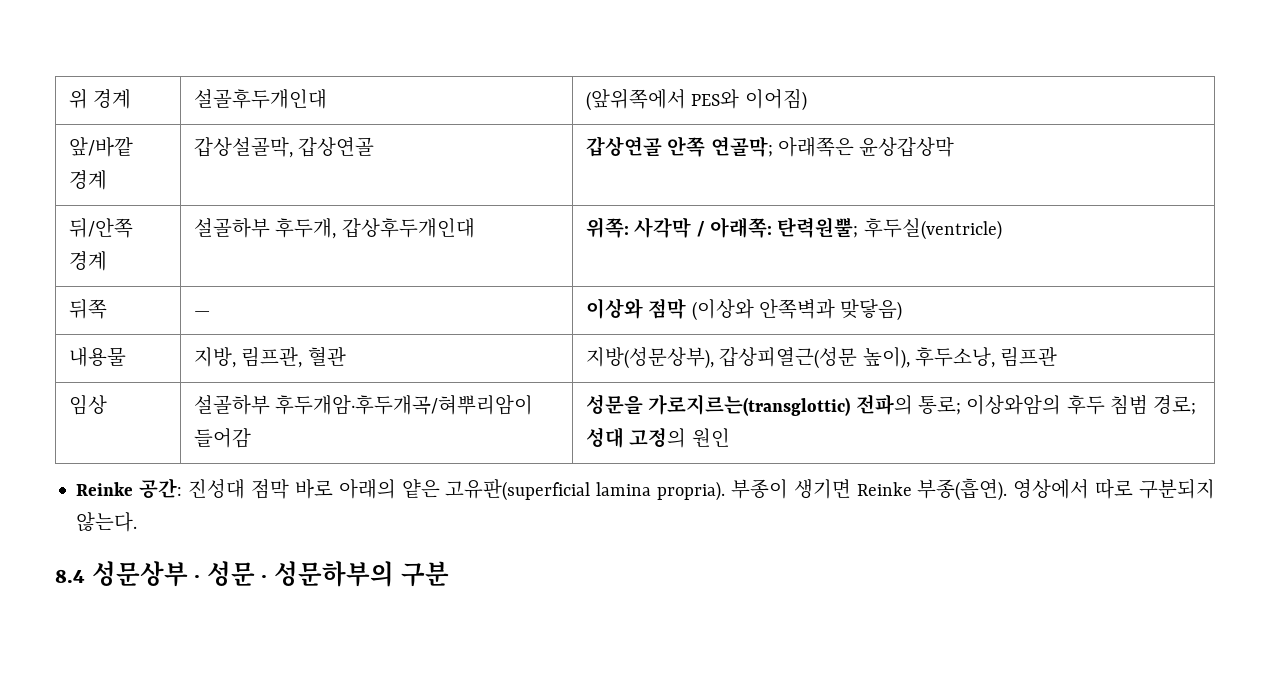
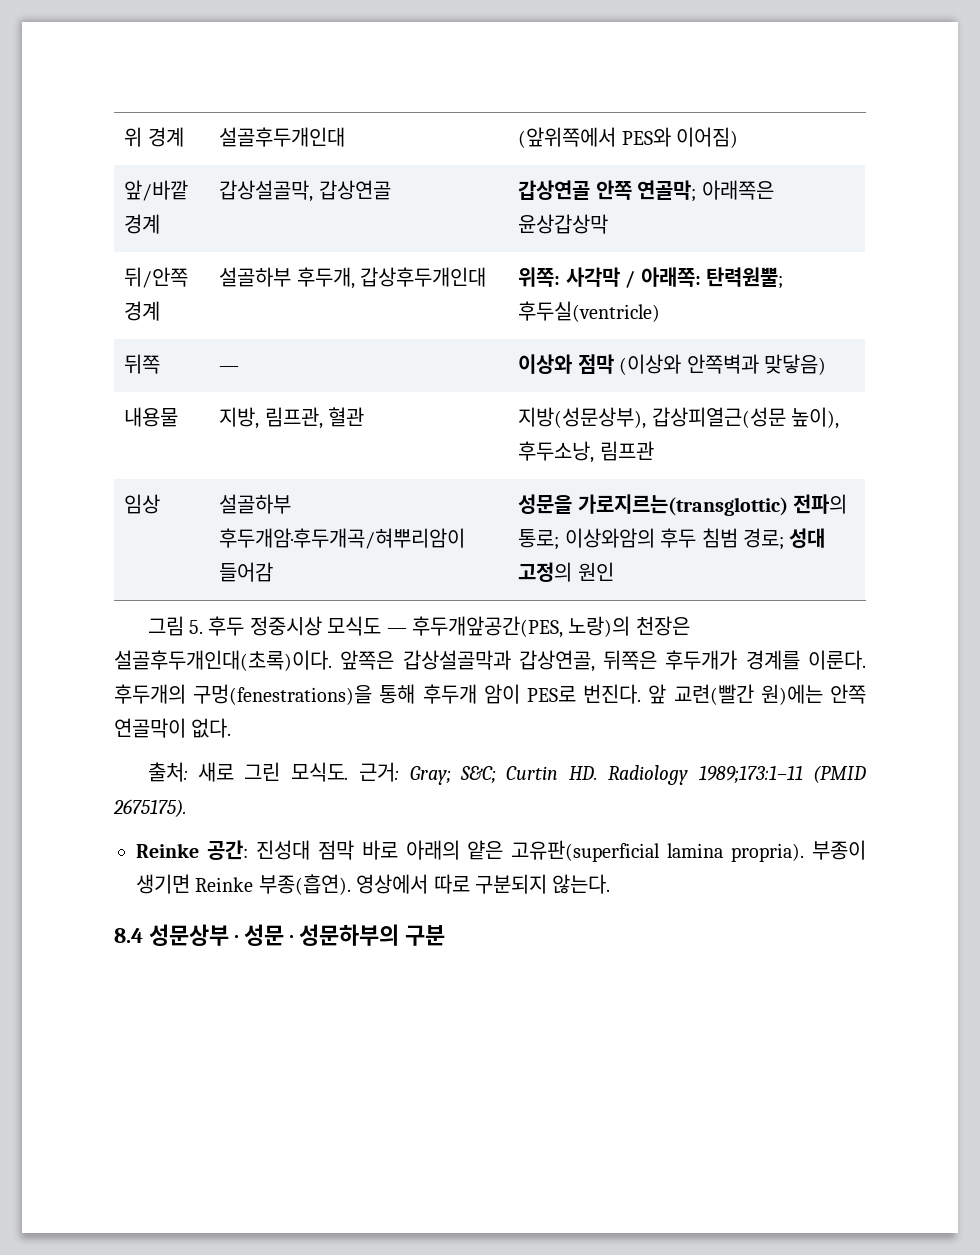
(730, 437) none -> [147,616,690,638] [114,650,867,672] [114,684,867,705] [114,718,232,738] [147,762,866,785] [113,799,187,817] // 그림 5. 후두 정중시상 모식도 — 후두개앞공간(PES, 노랑)의 천장은 설골후두개인대(초록)이다. 앞쪽은 갑상설골막과 갑상연골, 뒤쪽은 후두개가 경계를 이룬다. 후두개의 구멍(fenestrations)을 통해 후두개 암이 PES로 번진다. 앞 교련(빨간 원)에는 안쪽 연골막이 없다. // 출처: 새로 그린 모식도. 근거: Gray; S&C; Curtin HD. Radiology 1989;173:1–11 (PMID 2675175).

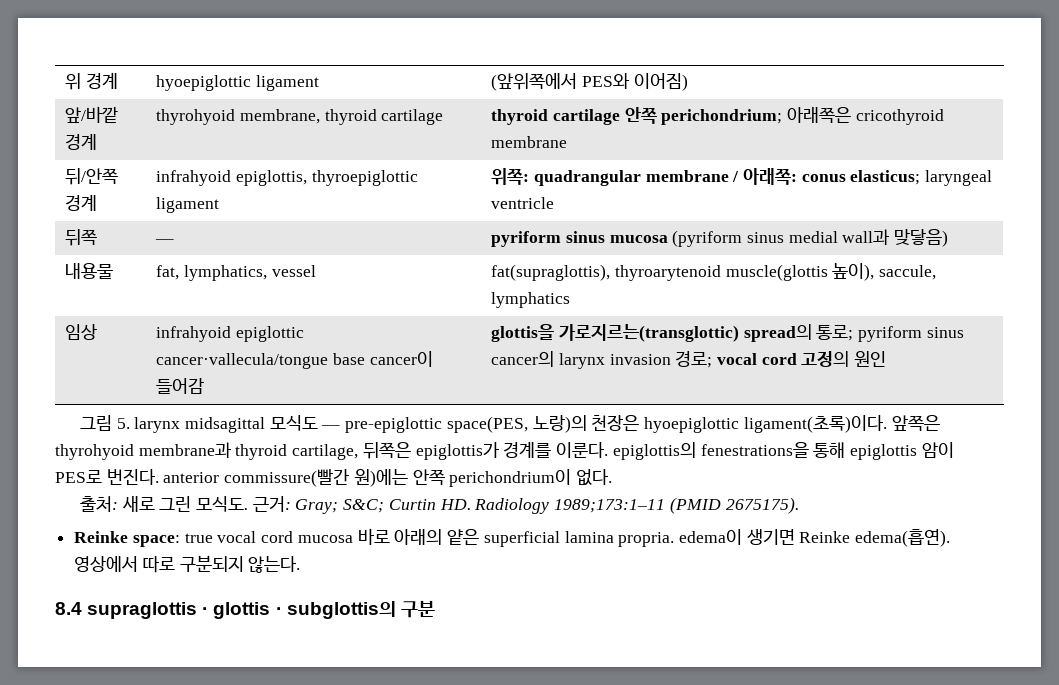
[219,127,346,147] 설골후두개인대 -> [156,75,319,91] hyoepiglottic ligament
[219,180,391,202] [518,180,774,202] [518,214,609,234] [124,267,189,288] [124,301,161,321] [219,267,487,289] [518,267,783,289] [518,301,661,322] [124,354,161,374] [219,366,240,372] [518,354,826,375] [124,407,179,427] [219,407,365,429] [518,407,840,429] [518,441,654,463] [124,494,161,514] [219,494,292,514] [219,528,466,549] [219,562,274,582] [518,494,848,516] [518,528,826,550] [518,562,614,582] [147,616,690,638] [114,650,867,672] [114,684,477,705] 갑상설골막, 갑상연골 | 갑상연골 안쪽 연골막; 아래쪽은 윤상갑상막 // 뒤/안쪽 경계 | 설골하부 후두개, 갑상후두개인대 | 위쪽: 사각막 / 아래쪽: 탄력원뿔; 후두실(ventricle) // 뒤쪽 | — | 이상와 점막 (이상와 안쪽벽과 맞닿음) // 내용물 | 지방, 림프관, 혈관 | 지방(성문상부), 갑상피열근(성문 높이), 후두소낭, 림프관 // 임상 | 설골하부 후두개암·후두개곡/혀뿌리암이 들어감 | 성문을 가로지르는(transglottic) 전파의 통로; 이상와암의 후두 침범 경로; 성대 고정의 원인 // 그림 5. 후두 정중시상 모식도 — 후두개앞공간(PES, 노랑)의 천장은 설골후두개인대(초록)이다. 앞쪽은 갑상설골막과 갑상연골, 뒤쪽은 후두개가 경계를 이룬다. 후두개의 구멍(fenestrations)을 통해 후두개 -> [156,109,444,125] [491,107,944,125] [491,136,568,148] [65,168,119,185] [65,194,98,211] [156,170,418,186] [156,197,220,213] [491,168,993,186] [491,197,555,209] [65,229,98,246] [155,239,175,243] [491,229,949,247] [65,263,114,279] [156,265,316,281] [491,263,936,281] [491,292,571,308] [65,324,98,340] [156,326,304,342] [156,351,433,369] [156,378,205,394] [491,324,964,342] [491,351,887,369] [79,415,940,433] [55,441,917,460] thyrohyoid membrane, thyroid cartilage | thyroid cartilage 안쪽 perichondrium; 아래쪽은 cricothyroid membrane // 뒤/안쪽 경계 | infrahyoid epiglottis, thyroepiglottic ligament | 위쪽: quadrangular membrane / 아래쪽: conus elasticus; laryngeal ventricle // 뒤쪽 | — | pyriform sinus mucosa (pyriform sinus medial wall과 맞닿음) // 내용물 | fat, lymphatics, vessel | fat(supraglottis), thyroarytenoid muscle(glottis 높이), saccule, lymphatics // 임상 | infrahyoid epiglottic cancer·vallecula/tongue base cancer이 들어감 | glottis을 가로지르는(transglottic) spread의 통로; pyriform sinus cancer의 larynx invasion 경로; vocal cord 고정의 원인 // 그림 5. larynx midsagittal 모식도 — pre-epiglottic space(PES, 노랑)의 천장은 hyoepiglottic ligament(초록)이다. 앞쪽은 thyrohyoid membrane과 thyroid cartilage, 뒤쪽은 epiglottis가 경계를 이룬다. epiglottis의 fenestrations을 통해 epiglottis
[648,684,754,705] 앞 교련(빨간 -> [163,469,350,487] anterior commissure(빨간
[114,718,186,738] 연골막이 -> [449,469,572,487] perichondrium이
[206,840,866,862] 공간: 진성대 점막 바로 아래의 얕은 고유판(superficial lamina propria). 부종이 -> [132,528,742,547] space: true vocal cord mucosa 바로 아래의 얕은 superficial lamina propria. edema이
[258,874,351,895] 부종(흡연). -> [855,529,951,547] edema(흡연).
[148,924,399,946] 성문상부 · 성문 · 성문하부의 -> [87,601,396,619] supraglottis · glottis · subglottis의

